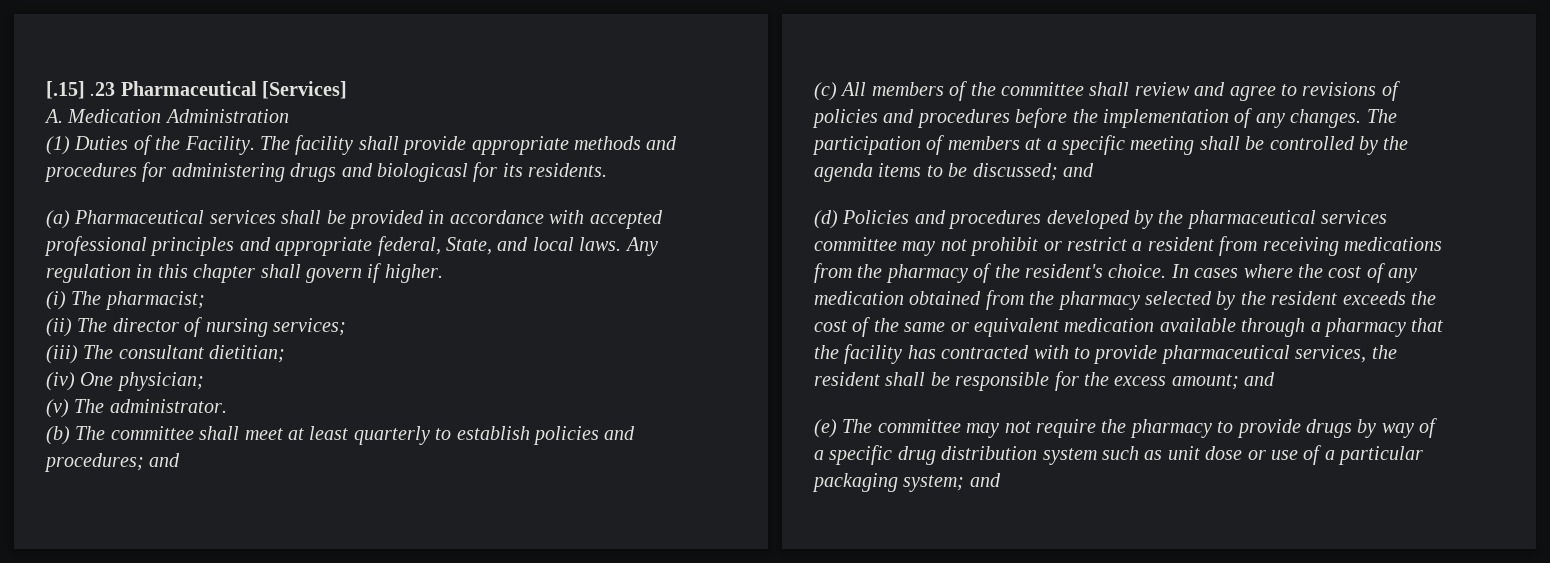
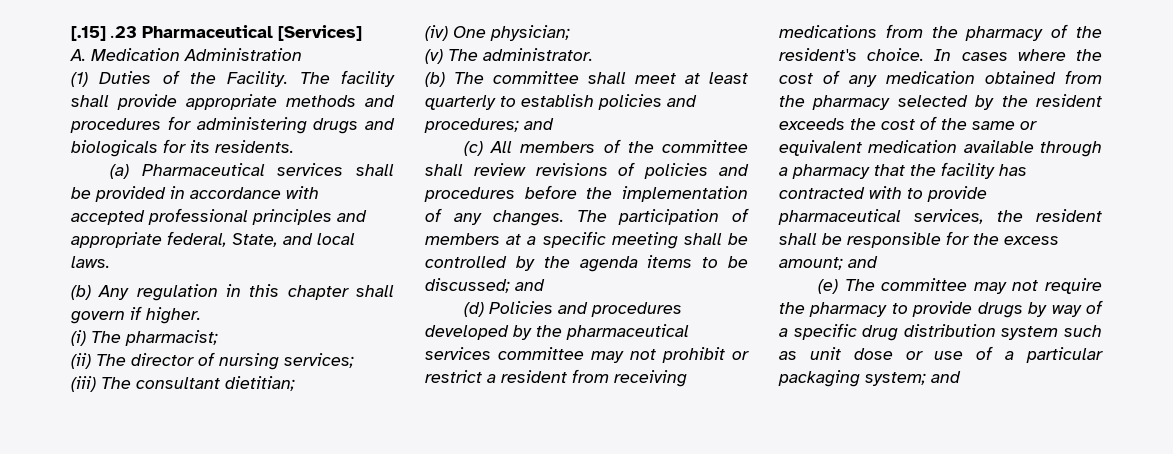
[377,163,468,182] biologicasl -> [71,140,158,157] biologicals
(622, 244) none -> [71,285,91,300] // (b)
[1194,82,1297,101] and agree to -> (526, 169) none

